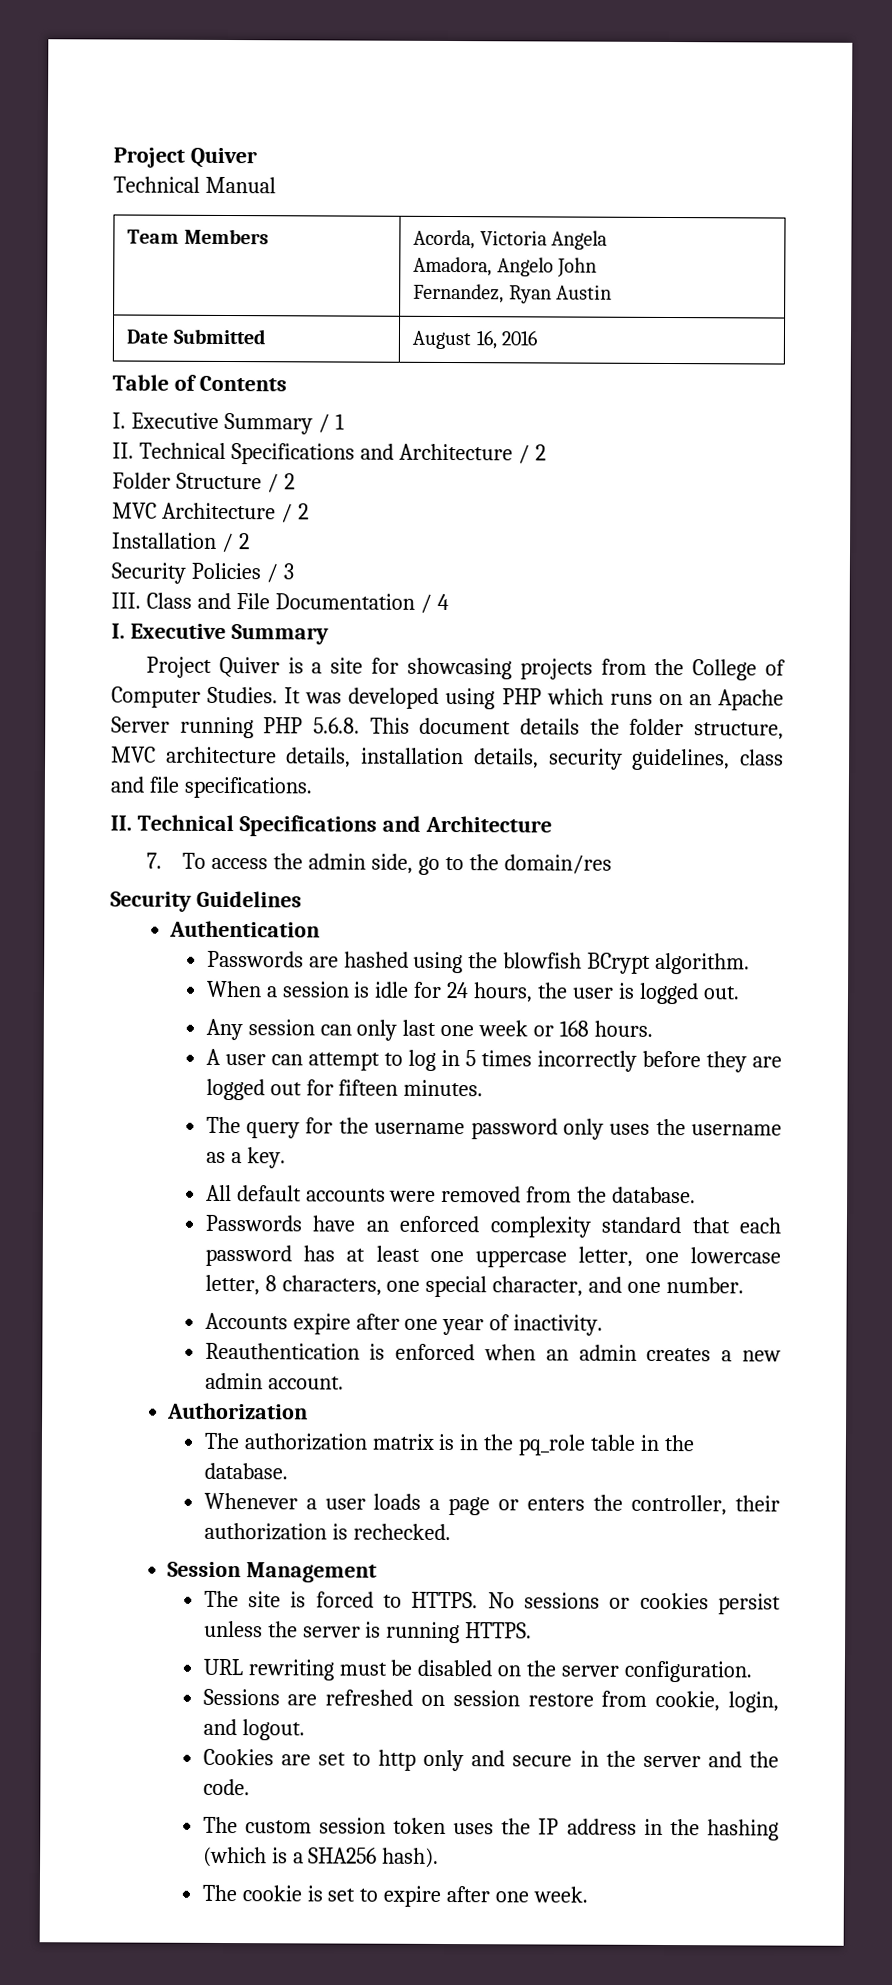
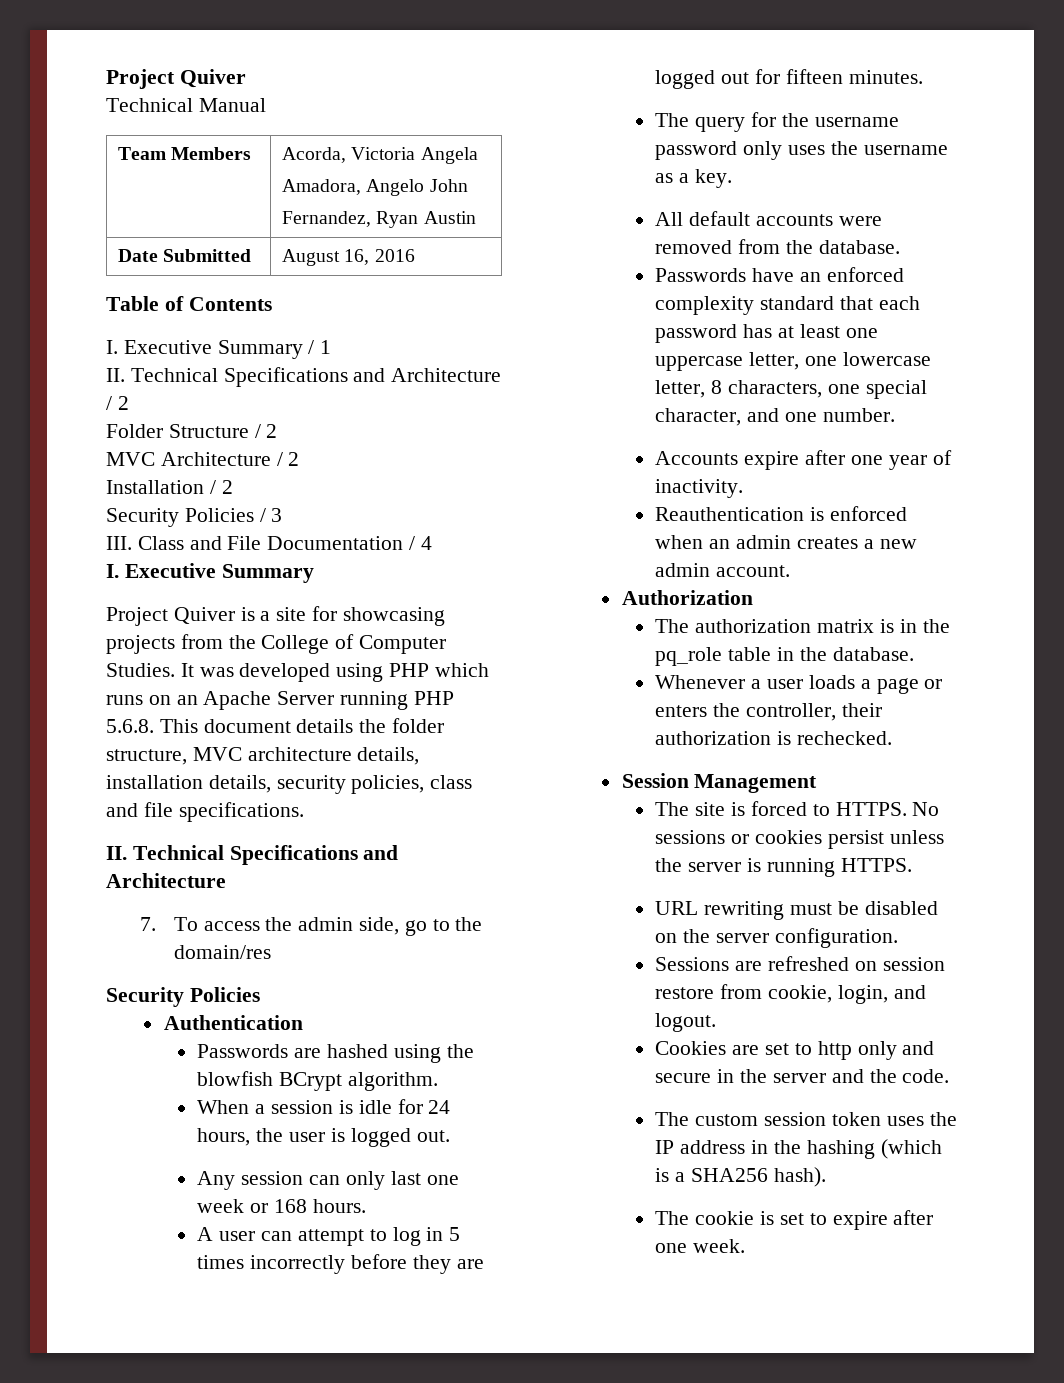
[632,748,731,771] guidelines, -> [351,775,425,794] policies,
[195,890,302,908] Guidelines -> [189,987,260,1002] Policies

